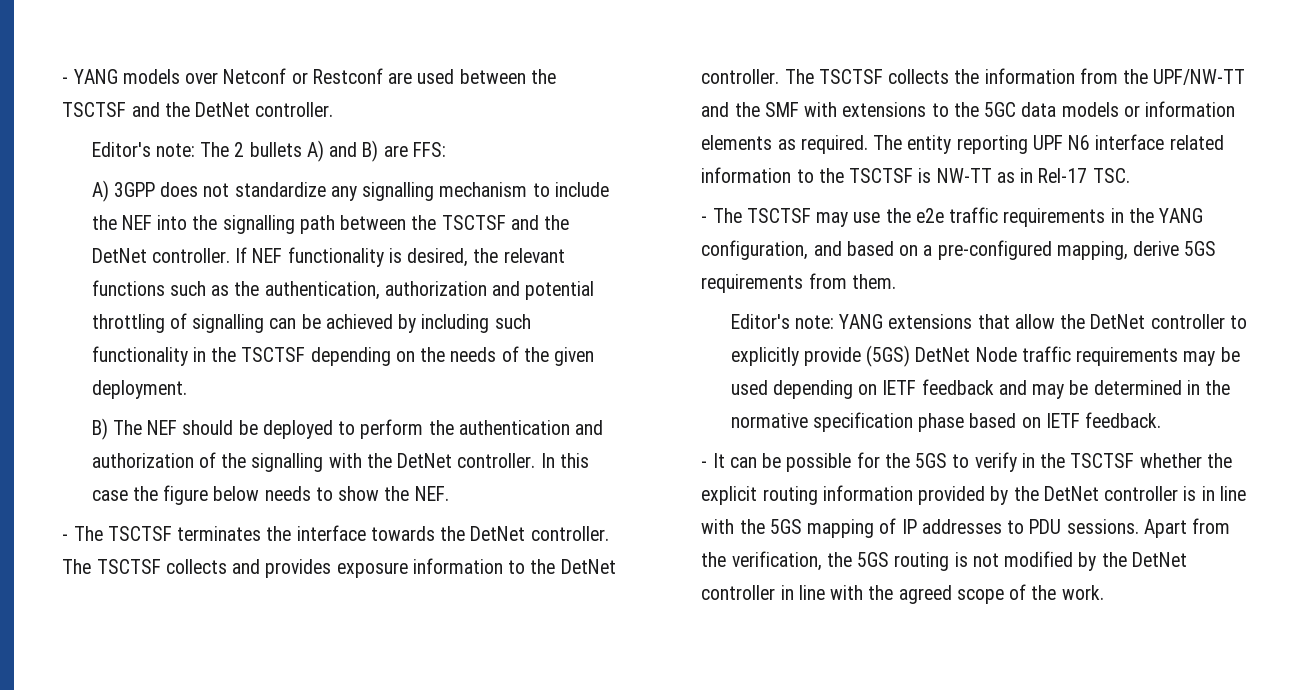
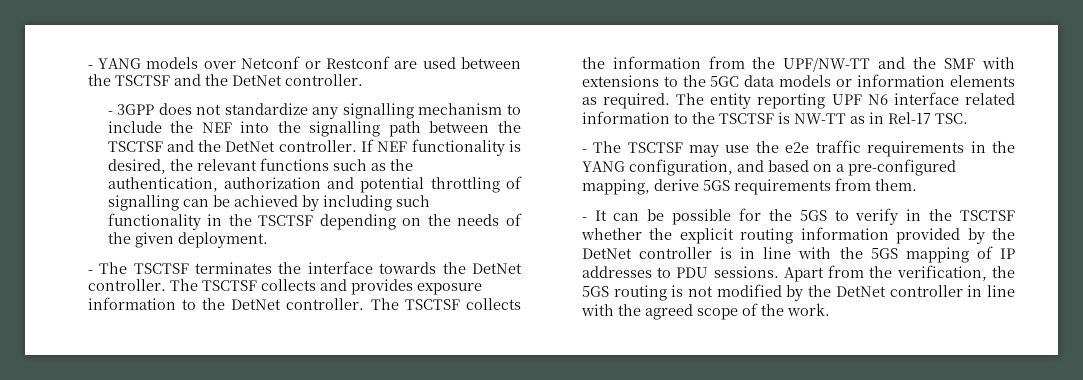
[91,140,446,162] [91,180,109,202] Editor's note: The 2 bullets A) and B) are FFS: // A) -> [107,111,113,115] -
[91,418,604,440] [91,452,589,472] [91,485,449,505] // B) The NEF should be deployed to perform the authentication and authorization of the signalling with the DetNet controller. In this case the figure below needs to show the NEF. -> (268, 240) none
[730,314,1247,329] [730,345,1240,367] [730,379,1231,399] [730,412,1162,432] // Editor's note: YANG extensions that allow the DetNet controller to explicitly provide (5GS) DetNet Node traffic requirements may be used depending on IETF feedback and may be determined in the normative specification phase based on IETF feedback. -> (917, 185) none

